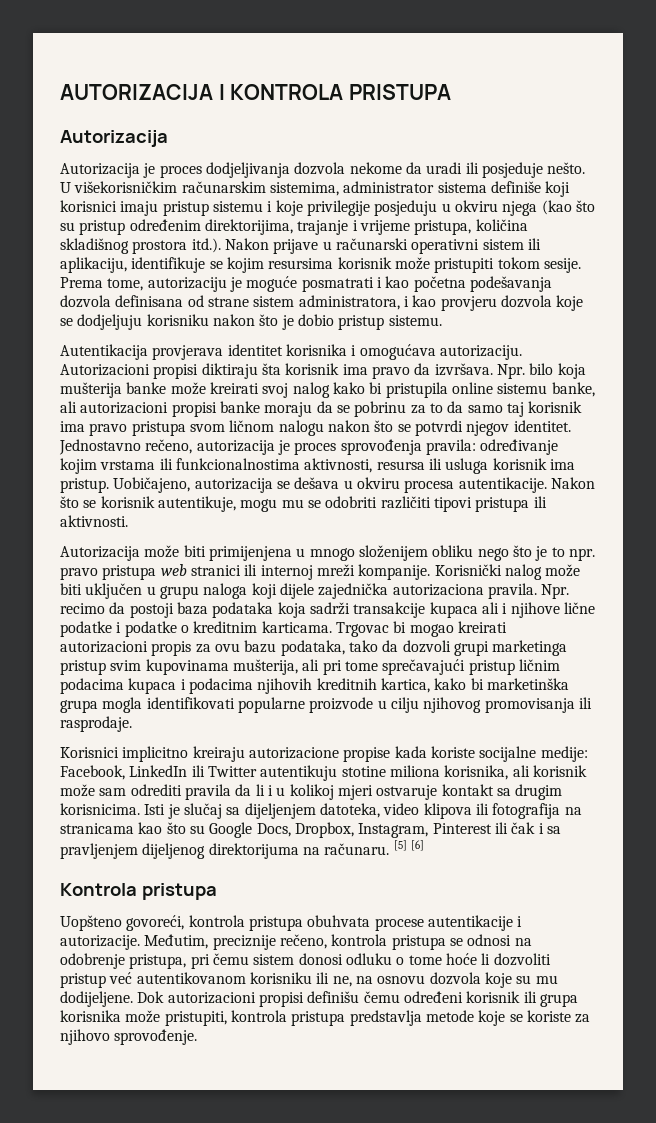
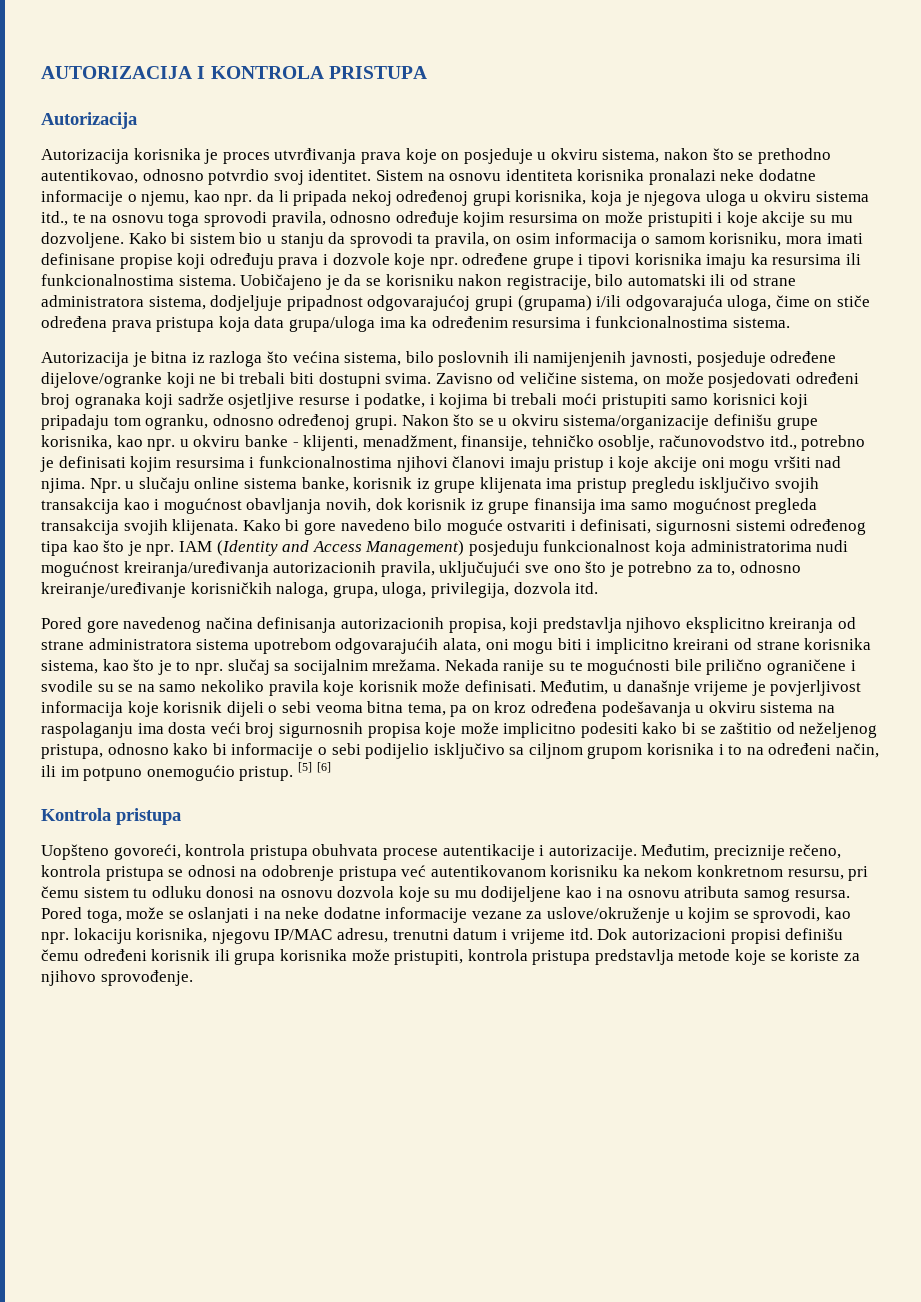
[143,162,586,178] [60,181,571,197] [60,200,595,216] [60,219,528,235] [60,238,541,254] [60,257,581,273] [60,276,552,292] [60,295,584,311] [60,314,442,330] [60,344,522,360] [60,363,586,379] [60,382,595,398] [60,401,583,417] [60,420,571,436] [59,439,559,455] [60,458,575,474] [60,477,595,493] [60,496,547,512] [60,515,128,527] [60,545,595,561] [60,564,581,580] [60,583,570,599] [60,602,595,618] [60,621,507,637] [60,640,568,656] [60,659,560,675] [60,678,569,694] [60,697,592,713] [60,716,132,732] [60,746,588,762] [60,765,587,781] [60,784,563,800] [60,803,582,819] [60,822,561,838] [60,843,390,859] je proces dodjeljivanja dozvola nekome da uradi ili posjeduje nešto. U višekorisničkim računarskim sistemima, administrator sistema definiše koji korisnici imaju pristup sistemu i koje privilegije posjeduju u okviru njega (kao što su pristup određenim direktorijima, trajanje i vrijeme pristupa, količina skladišnog prostora itd.). Nakon prijave u računarski operativni sistem ili aplikaciju, identifikuje se kojim resursima korisnik može pristupiti tokom sesije. Prema tome, autorizaciju je moguće posmatrati i kao početna podešavanja dozvola definisana od strane sistem administratora, i kao provjeru dozvola koje se dodjeljuju korisniku nakon što je dobio pristup sistemu. // Autentikacija provjerava identitet korisnika i omogućava autorizaciju. Autorizacioni propisi diktiraju šta korisnik ima pravo da izvršava. Npr. bilo koja mušterija banke može kreirati svoj nalog kako bi pristupila online sistemu banke, ali autorizacioni propisi banke moraju da se pobrinu za to da samo taj korisnik ima pravo pristupa svom ličnom nalogu nakon što se potvrdi njegov identitet. Jednostavno rečeno, autorizacija je proces sprovođenja pravila: određivanje kojim vrstama ili funkcionalnostima aktivnosti, resursa ili usluga korisnik ima pristup. Uobičajeno, autorizacija se dešava u okviru procesa autentikacije. Nakon što se korisnik autentikuje, mogu mu se odobriti različiti tipovi pristupa ili aktivnosti. // Autorizacija može biti primijenjena u mnogo složenijem obliku nego što je to npr. pravo pristupa web stranici ili internoj mreži kompanije. Korisnički nalog može biti uključen u grupu naloga koji dijele zajednička autorizaciona pravila. Npr. recimo da postoji baza podataka koja sadrži transakcije kupaca ali i njihove lične podatke i podatke o kreditnim karticama. Trgovac bi mogao kreirati autorizacioni propis za ovu bazu podataka, tako da dozvoli grupi marketinga pristup svim kupovinama mušterija, ali pri tome sprečavajući pristup ličnim podacima kupaca i podacima njihovih kreditnih kartica, kako bi marketinška grupa mogla identifikovati popularne proizvode u cilju njihovog promovisanja ili rasprodaje. // Korisnici implicitno kreiraju autorizacione propise kada koriste socijalne medije: Facebook, LinkedIn ili Twitter autentikuju stotine miliona korisnika, ali korisnik može sam odrediti pravila da li i u kolikoj mjeri ostvaruje kontakt sa drugim korisnicima. Isti je slučaj sa dijeljenjem datoteka, video klipova ili fotografija na stranicama kao što su Google Docs, Dropbox, Instagram, Pinterest ili čak i sa pravljenjem dijeljenog direktorijuma na računaru. -> [133,148,831,164] [41,169,817,185] [41,190,869,206] [41,211,853,227] [41,232,863,248] [41,253,862,269] [41,274,796,290] [41,295,871,311] [41,316,791,332] [41,351,837,367] [41,372,859,388] [41,393,809,409] [41,414,818,430] [41,435,866,451] [40,456,842,472] [41,477,819,493] [41,498,818,514] [41,519,867,535] [41,540,849,556] [41,561,802,577] [41,582,599,598] [41,617,857,633] [41,638,872,654] [41,659,856,675] [41,680,862,696] [41,701,836,717] [41,722,878,738] [41,743,880,759] [41,765,294,781] korisnika je proces utvrđivanja prava koje on posjeduje u okviru sistema, nakon što se prethodno autentikovao, odnosno potvrdio svoj identitet. Sistem na osnovu identiteta korisnika pronalazi neke dodatne informacije o njemu, kao npr. da li pripada nekoj određenoj grupi korisnika, koja je njegova uloga u okviru sistema itd., te na osnovu toga sprovodi pravila, odnosno određuje kojim resursima on može pristupiti i koje akcije su mu dozvoljene. Kako bi sistem bio u stanju da sprovodi ta pravila, on osim informacija o samom korisniku, mora imati definisane propise koji određuju prava i dozvole koje npr. određene grupe i tipovi korisnika imaju ka resursima ili funkcionalnostima sistema. Uobičajeno je da se korisniku nakon registracije, bilo automatski ili od strane administratora sistema, dodjeljuje pripadnost odgovarajućoj grupi (grupama) i/ili odgovarajuća uloga, čime on stiče određena prava pristupa koja data grupa/uloga ima ka određenim resursima i funkcionalnostima sistema. // Autorizacija je bitna iz razloga što većina sistema, bilo poslovnih ili namijenjenih javnosti, posjeduje određene dijelove/ogranke koji ne bi trebali biti dostupni svima. Zavisno od veličine sistema, on može posjedovati određeni broj ogranaka koji sadrže osjetljive resurse i podatke, i kojima bi trebali moći pristupiti samo korisnici koji pripadaju tom ogranku, odnosno određenoj grupi. Nakon što se u okviru sistema/organizacije definišu grupe korisnika, kao npr. u okviru banke - klijenti, menadžment, finansije, tehničko osoblje, računovodstvo itd., potrebno je definisati kojim resursima i funkcionalnostima njihovi članovi imaju pristup i koje akcije oni mogu vršiti nad njima. Npr. u slučaju online sistema banke, korisnik iz grupe klijenata ima pristup pregledu isključivo svojih transakcija kao i mogućnost obavljanja novih, dok korisnik iz grupe finansija ima samo mogućnost pregleda transakcija svojih klijenata. Kako bi gore navedeno bilo moguće ostvariti i definisati, sigurnosni sistemi određenog tipa kao što je npr. IAM (Identity and Access Management) posjeduju funkcionalnost koja administratorima nudi mogućnost kreiranja/uređivanja autorizacionih pravila, uključujući sve ono što je potrebno za to, odnosno kreiranje/uređivanje korisničkih naloga, grupa, uloga, privilegija, dozvola itd. // Pored gore navedenog načina definisanja autorizacionih propisa, koji predstavlja njihovo eksplicitno kreiranja od strane administratora sistema upotrebom odgovarajućih alata, oni mogu biti i implicitno kreirani od strane korisnika sistema, kao što je to npr. slučaj sa socijalnim mrežama. Nekada ranije su te mogućnosti bile prilično ograničene i svodile su se na samo nekoliko pravila koje korisnik može definisati. Međutim, u današnje vrijeme je povjerljivost informacija koje korisnik dijeli o sebi veoma bitna tema, pa on kroz određena podešavanja u okviru sistema na raspolaganju ima dosta veći broj sigurnosnih propisa koje može implicitno podesiti kako bi se zaštitio od neželjenog pristupa, odnosno kako bi informacije o sebi podijelio isključivo sa ciljnom grupom korisnika i to na određeni način, ili im potpuno onemogućio pristup.
[129,953,551,969] [60,972,352,988] pristupa, pri čemu sistem donosi odluku o tome hoće li dozvoliti pristup već autentikovanom korisniku ili ne, -> [338,865,869,881] [41,886,255,898] pristupa već autentikovanom korisniku ka nekom konkretnom resursu, pri čemu sistem tu odluku donosi
[60,991,133,1007] dodijeljene. -> [481,886,850,902] [41,907,852,923] [41,928,593,944] dodijeljene kao i na osnovu atributa samog resursa. Pored toga, može se oslanjati i na neke dodatne informacije vezane za uslove/okruženje u kojim se sprovodi, kao npr. lokaciju korisnika, njegovu IP/MAC adresu, trenutni datum i vrijeme itd.

